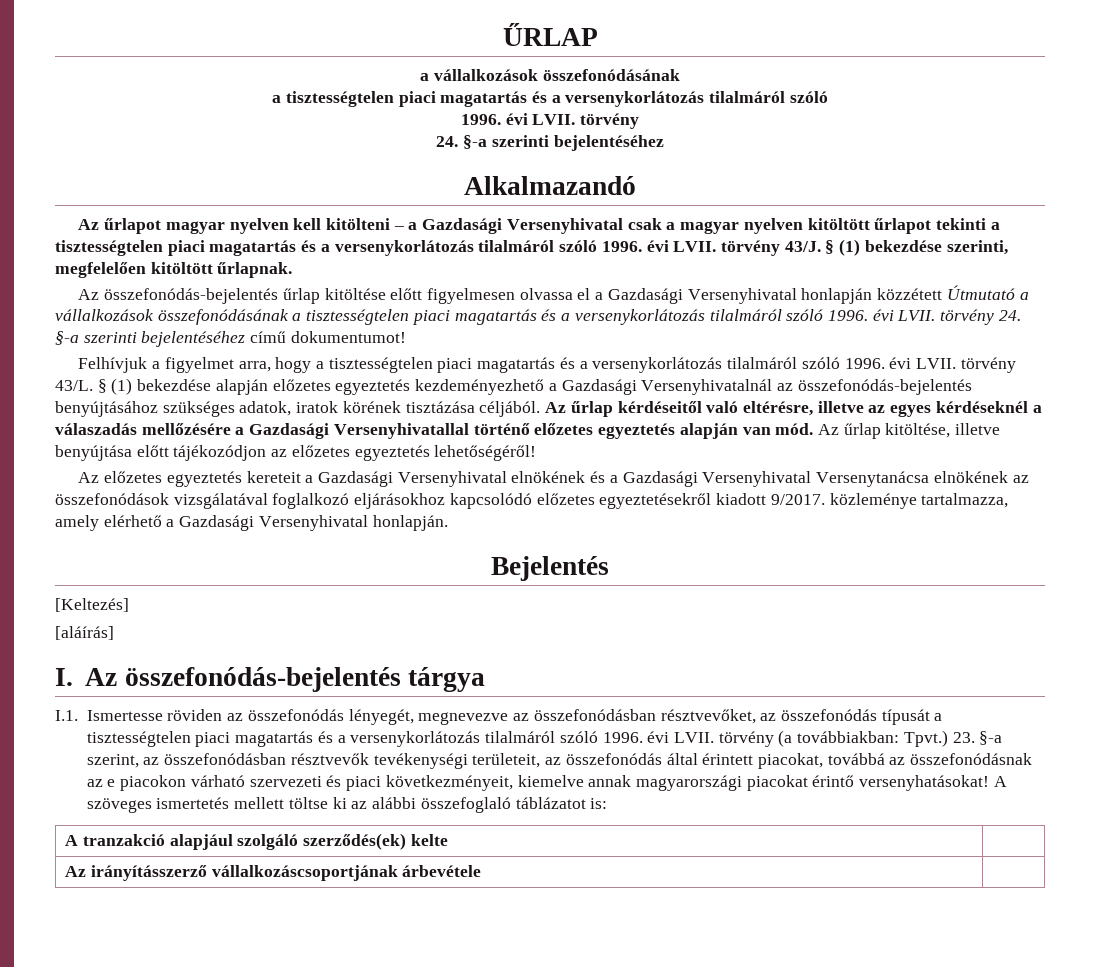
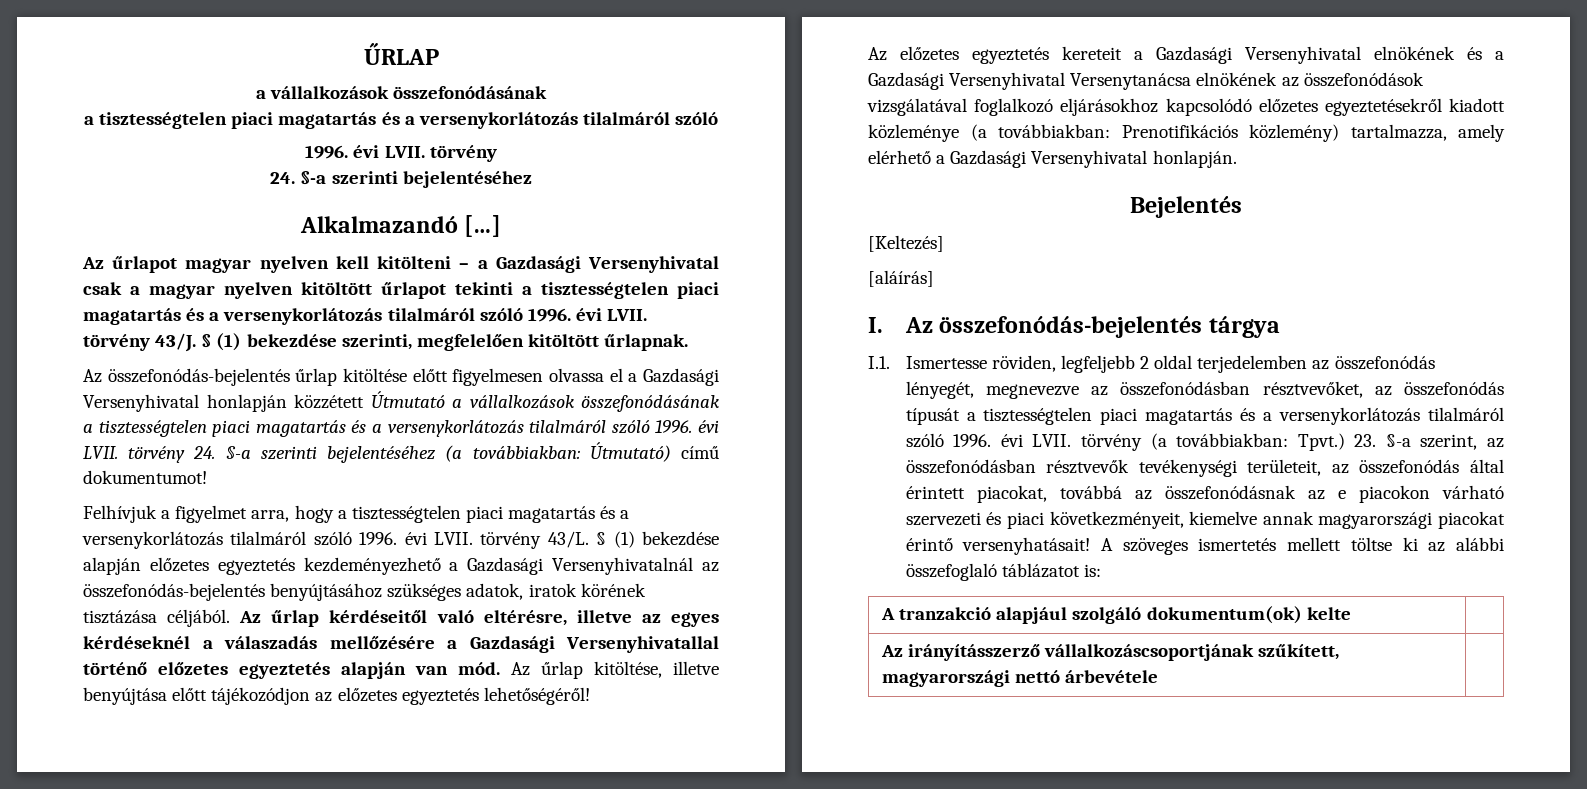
(636, 185) none -> [464,215,502,237] […]
(246, 339) none -> [445,442,671,462] (a továbbiakban: Útmutató)
[770,493,917,509] 9/2017. közleménye -> [868,124,1339,142] közleménye (a továbbiakban: Prenotifikációs közlemény)
[167,709,223,721] röviden -> [991,355,1308,373] röviden, legfeljebb 2 oldal terjedelemben
[859,775,990,791] versenyhatásokat! -> [962,537,1091,555] versenyhatásait!
[303,833,407,850] szerződés(ek) -> [1146,606,1302,624] dokumentum(ok)
(398, 873) none -> [1258,644,1340,660] [882,670,1061,687] szűkített, magyarországi nettó

